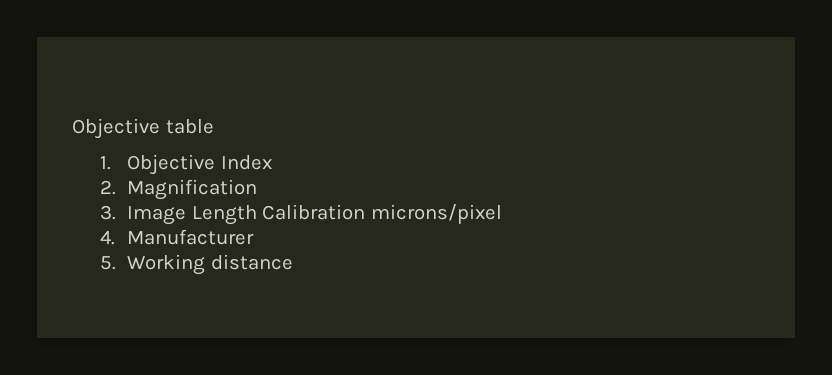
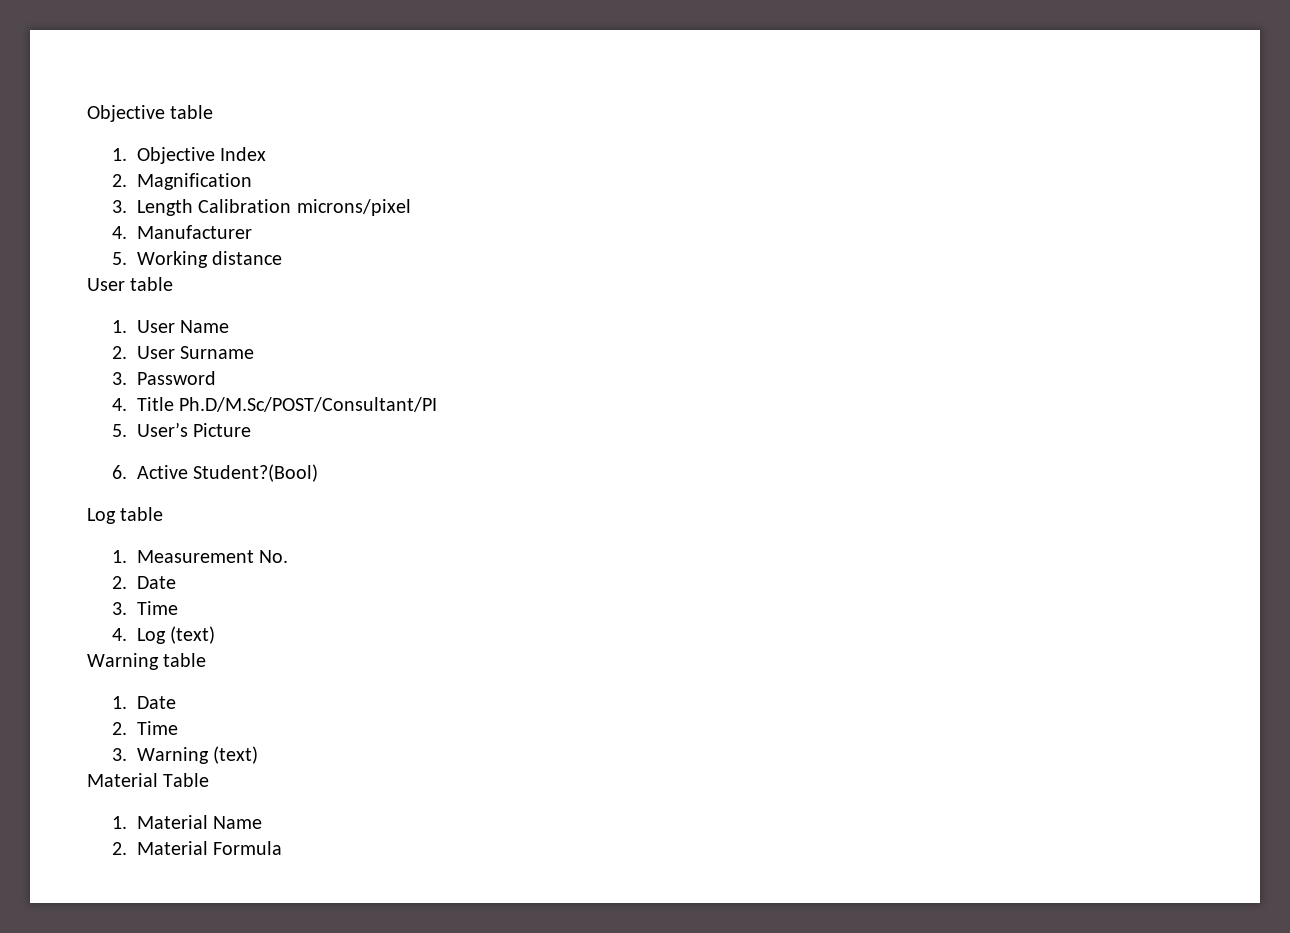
[127,206,187,225] Image -> (128, 206) none
(293, 262) none -> [87,277,174,291] [112,320,230,333] [112,346,255,359] [112,371,217,385] [112,397,438,412] [112,422,252,437] [112,464,319,482] [87,507,164,524] [112,550,289,563] [112,576,177,589] [112,601,179,615] [112,626,216,644] [87,653,207,670] [112,696,177,709] [112,721,179,735] [112,746,259,764] [87,773,210,787] [112,815,263,829] [112,841,283,855] // User table // 1. User Name // 2. User Surname // 3. Password // 4. Title Ph.D/M.Sc/POST/Consultant/PI // 5. User’s Picture // 6. Active Student?(Bool) // Log table // 1. Measurement No. // 2. Date // 3. Time // 4. Log (text) // Warning table // 1. Date // 2. Time // 3. Warning (text) // Material Table // 1. Material Name // 2. Material Formula

